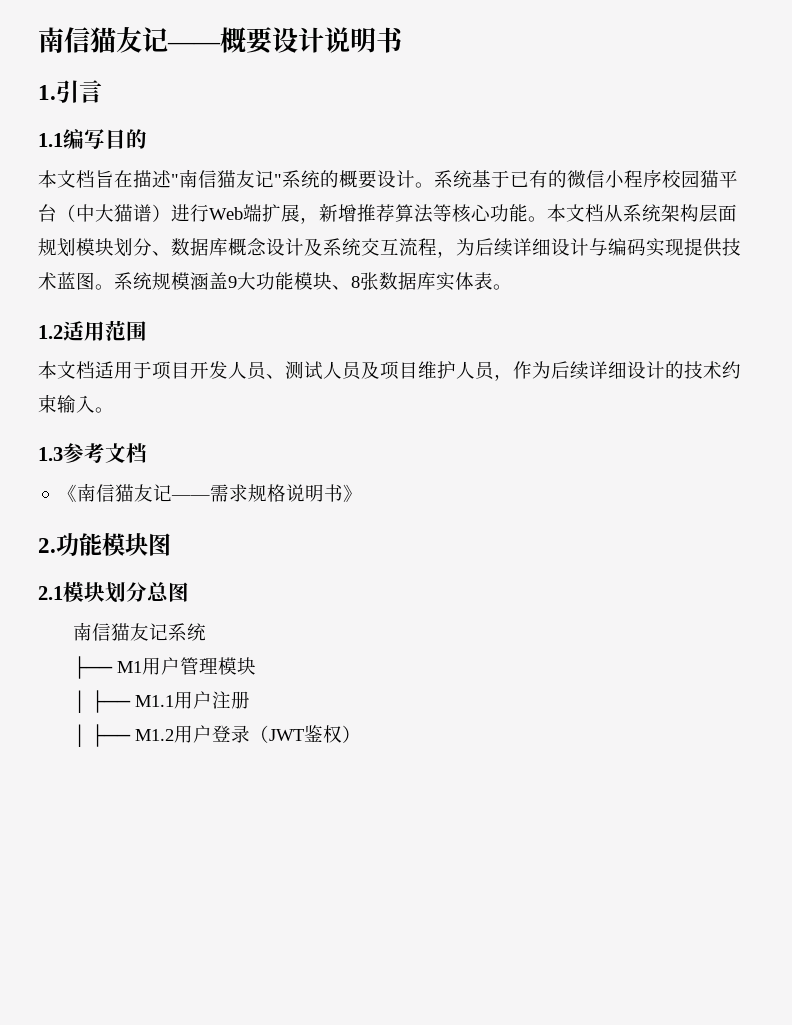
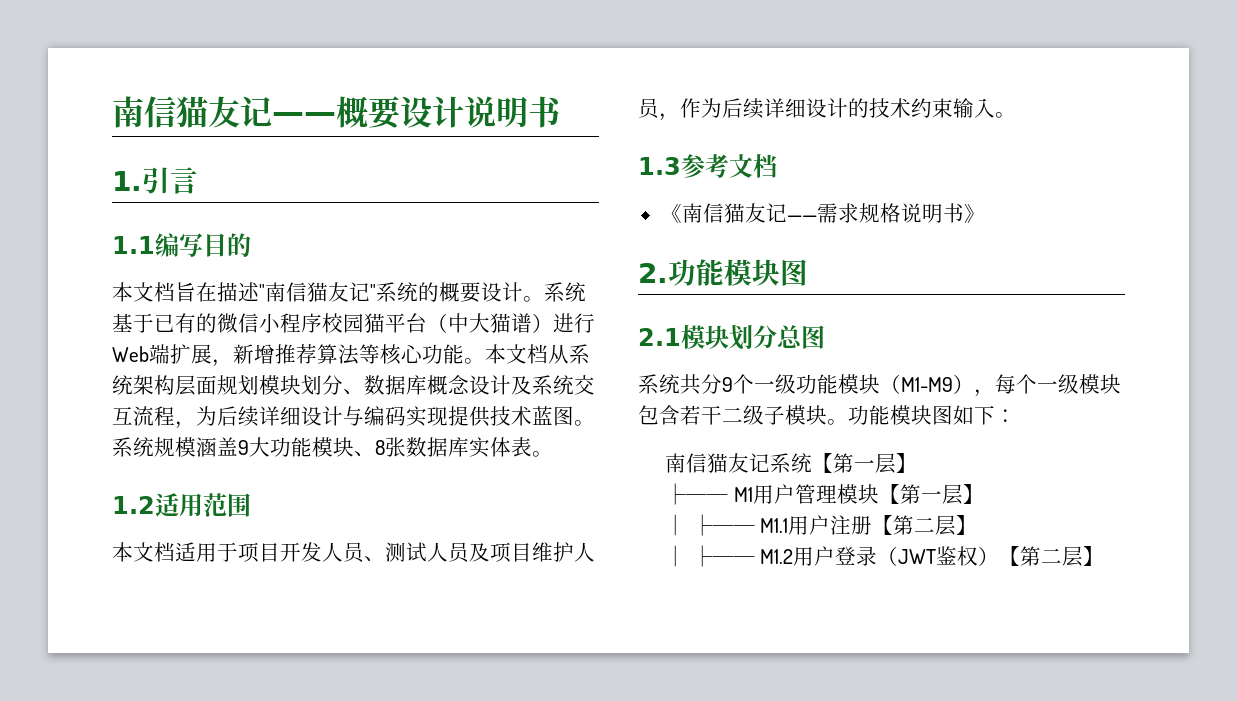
(189, 592) none -> [638,374,1121,397] [638,405,1016,425] // 系统共分9个一级功能模块（M1-M9），每个一级模块包含若干二级子模块。功能模块图如下：
(207, 632) none -> [812,453,918,474] 【第一层】
(257, 666) none -> [878,484,984,505] 【第一层】
(251, 700) none -> [872,515,978,536] 【第二层】
(362, 734) none -> [999,546,1105,567] 【第二层】

